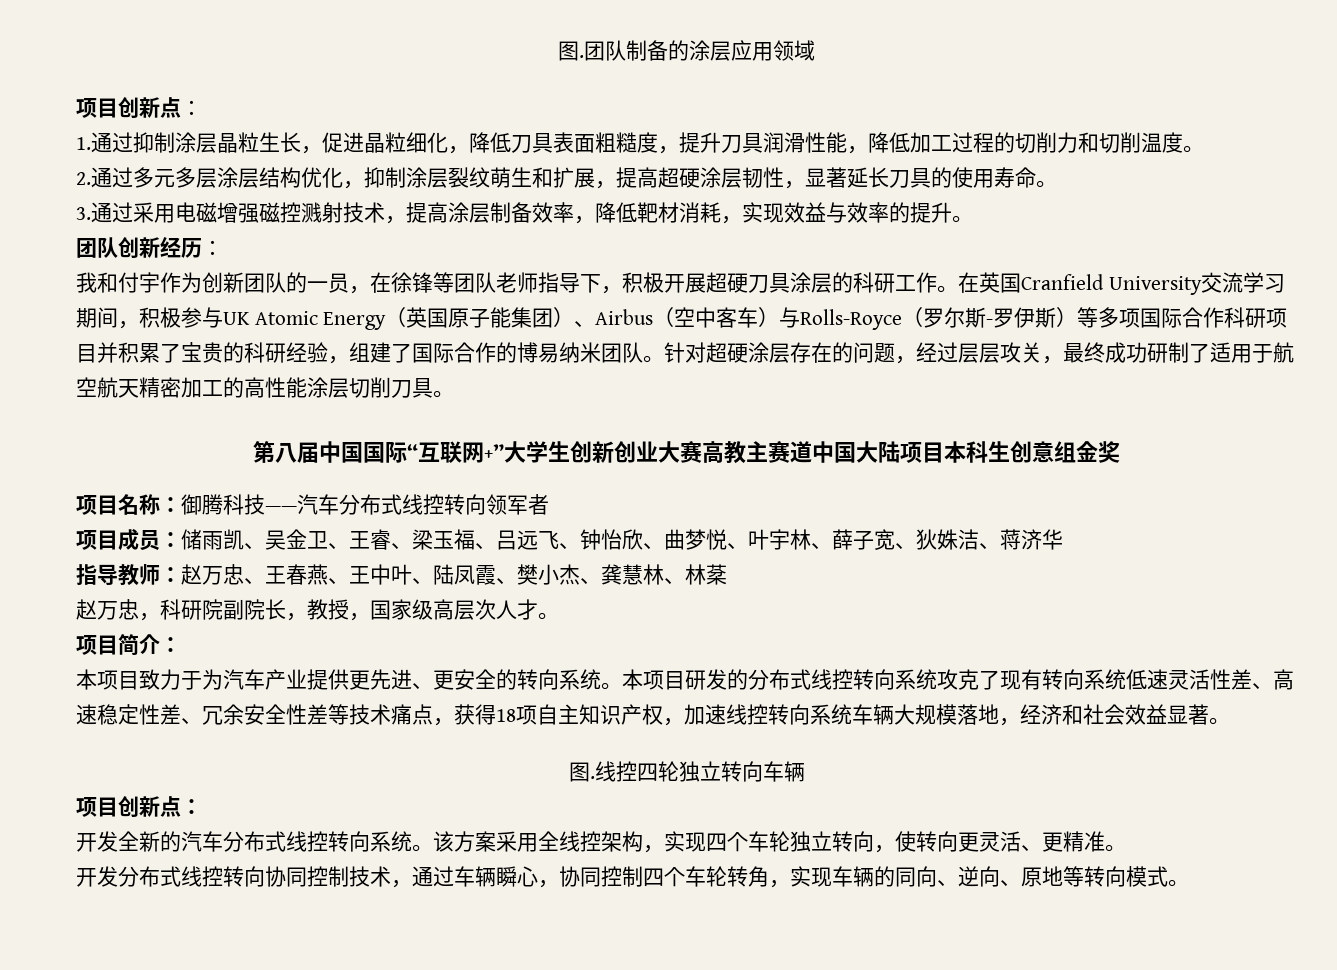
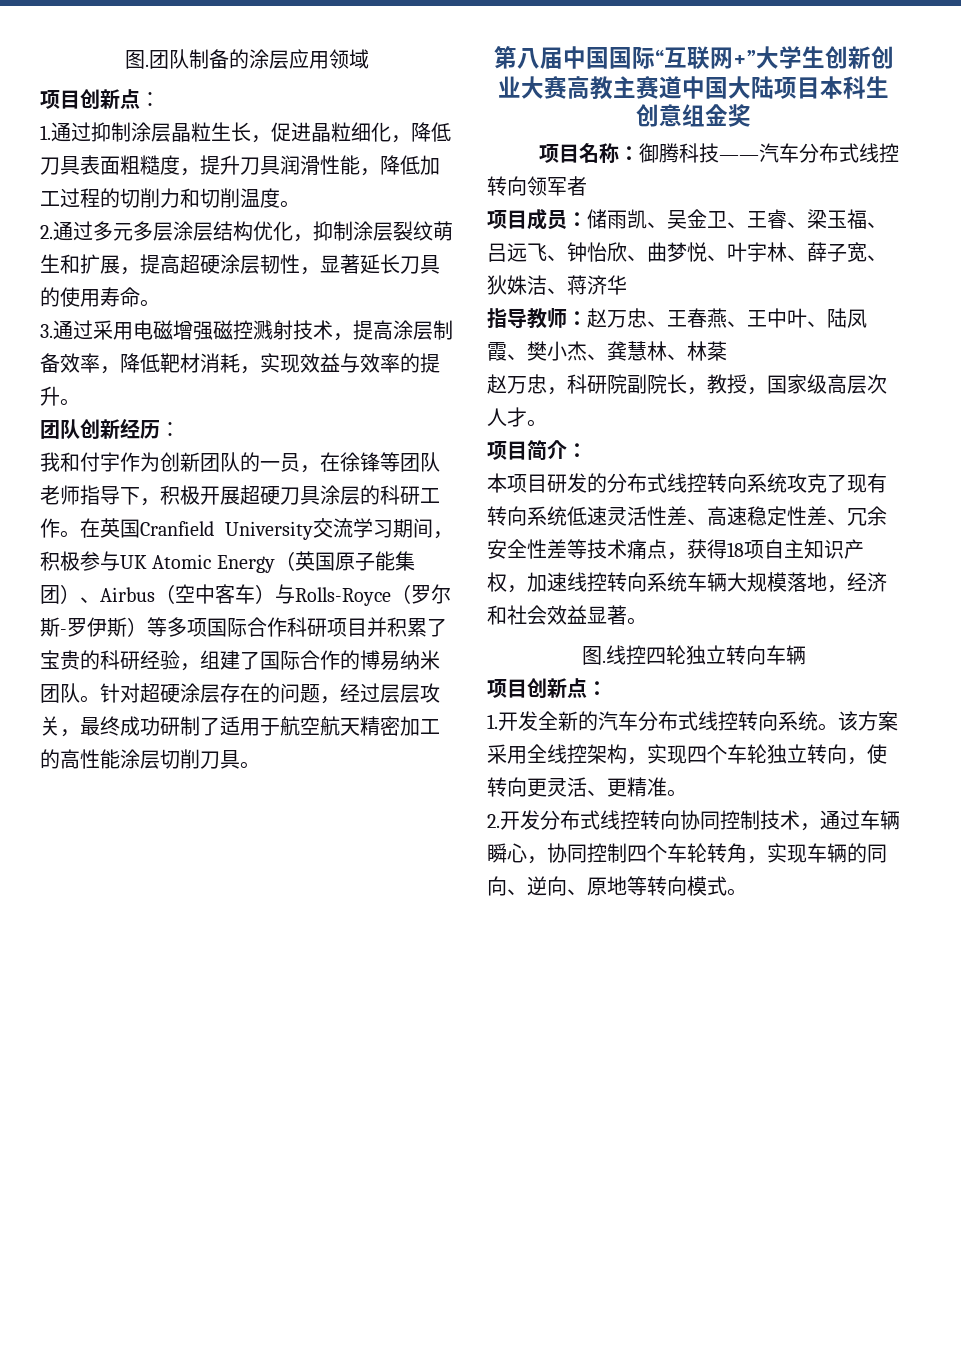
[139,669,685,690] 致力于为汽车产业提供更先进、更安全的转向系统。本项目 -> (547, 483) none
(202, 806) none -> [487,714,498,729] 1.
(1126, 848) none -> [487,814,500,828] 2.

